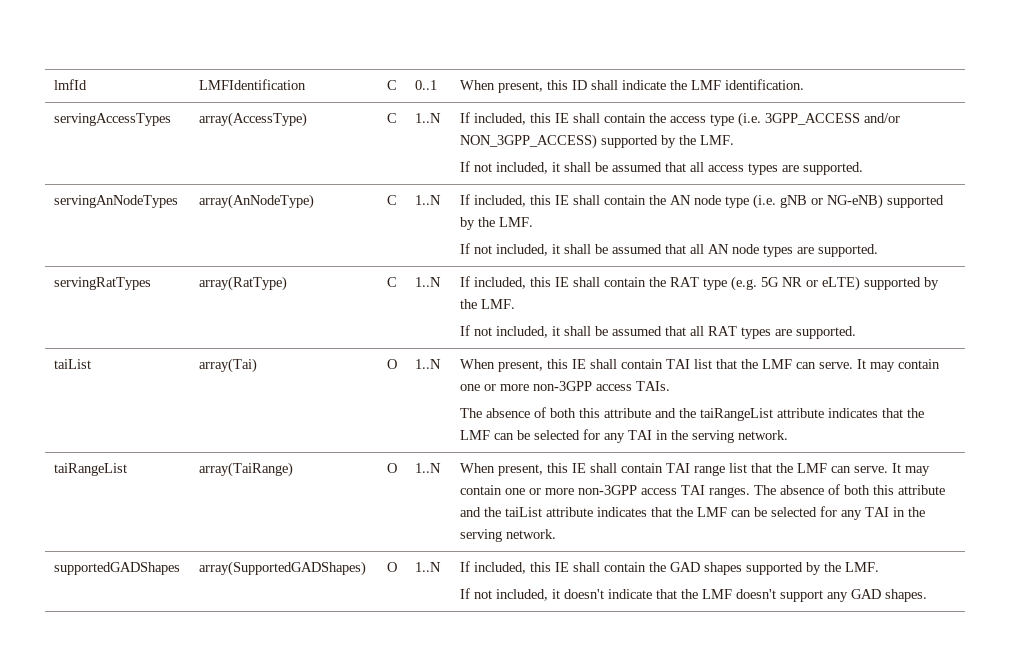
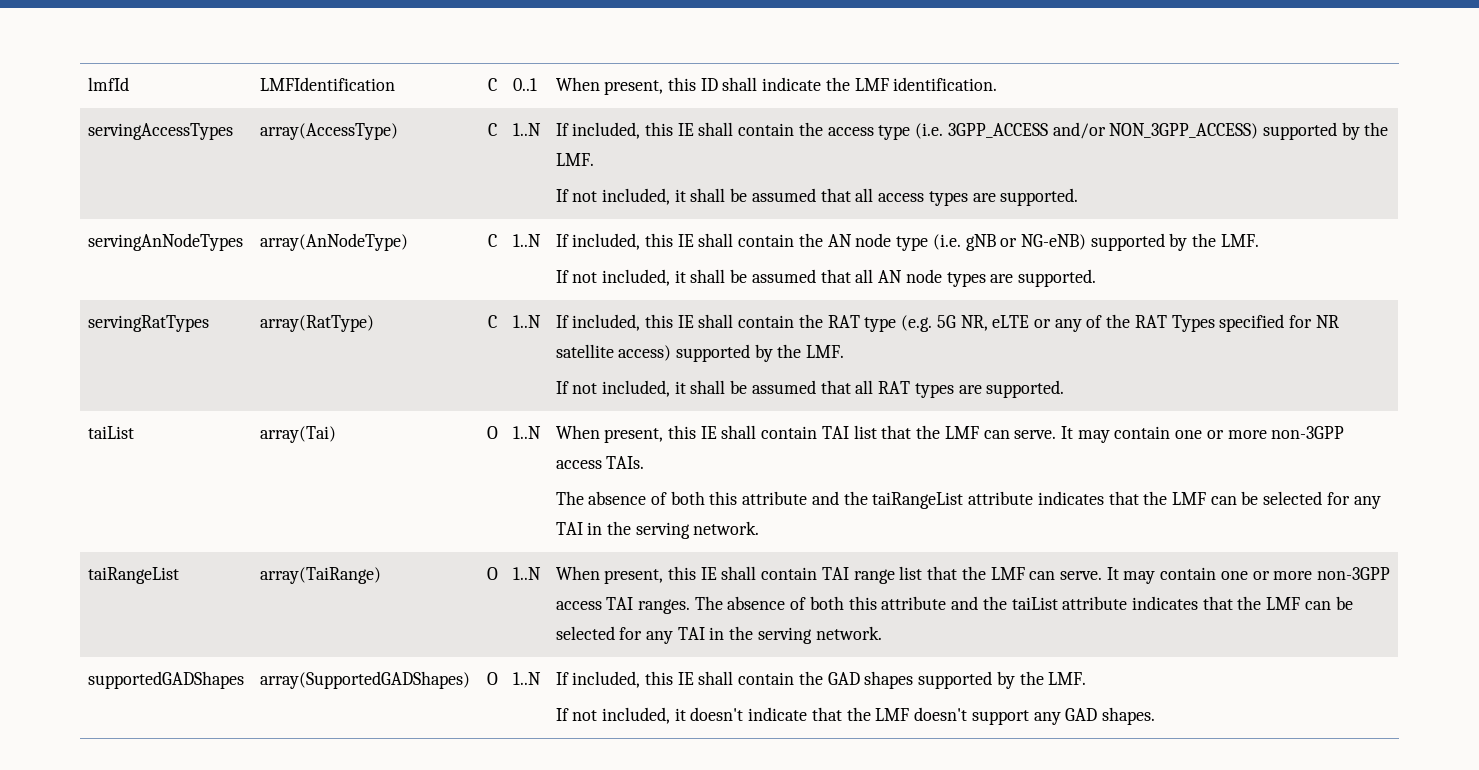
[782,276,861,291] NR or eLTE) -> [960,314,1339,332] [555,344,672,361] NR, eLTE or any of the RAT Types specified for NR satellite access)

